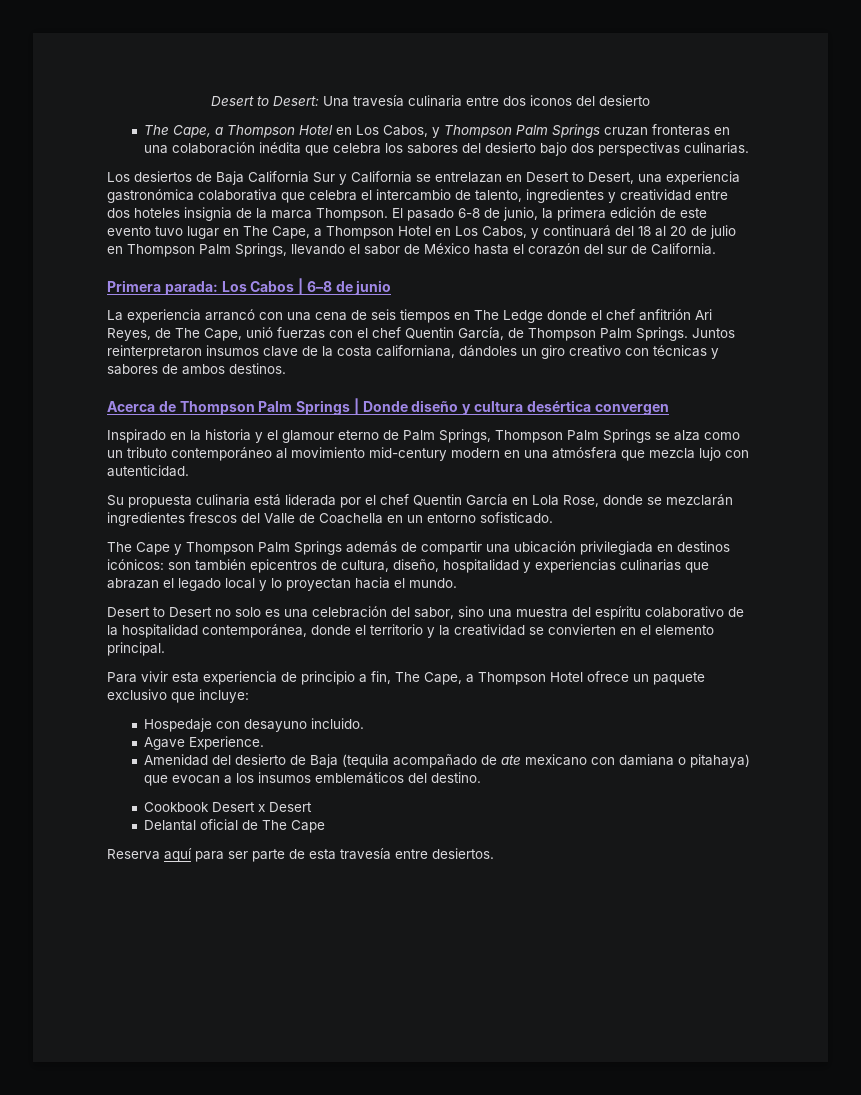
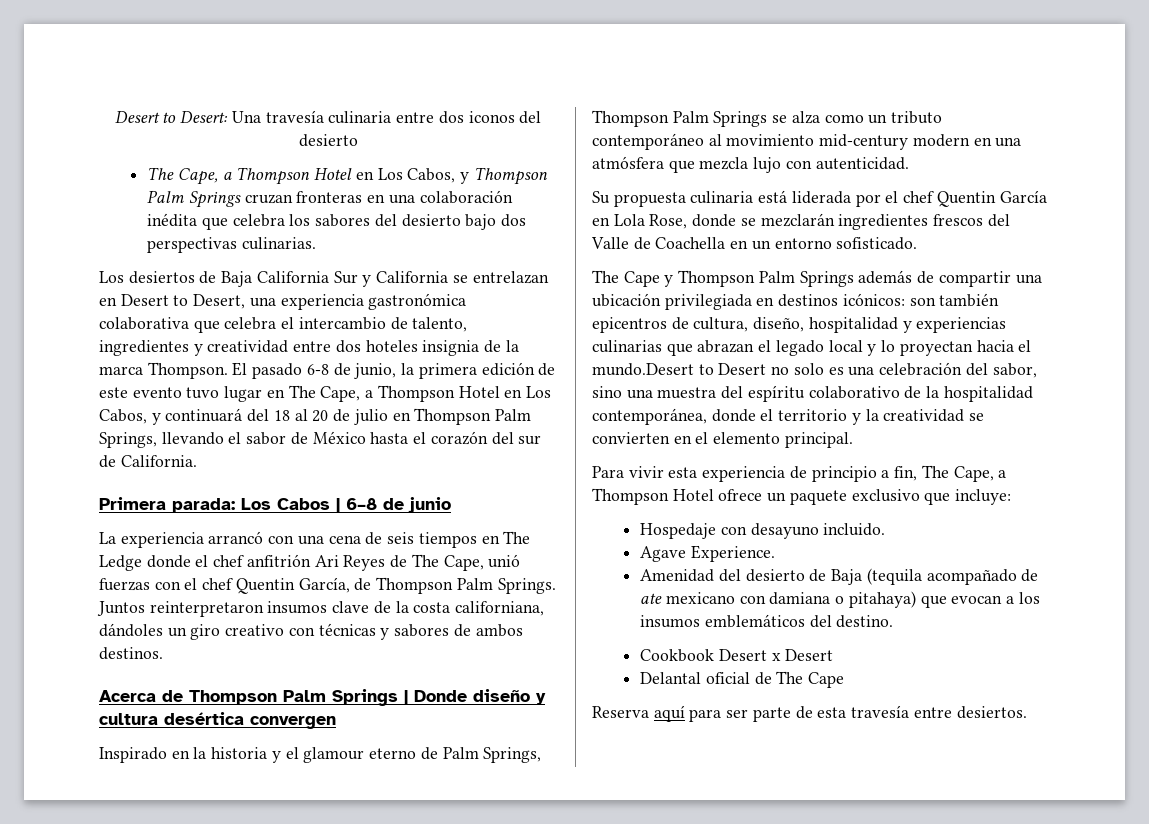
[107,328,151,341] Reyes, -> [343,555,386,571] Reyes
[409,578,457,588] [107,607,150,617] mundo. // Desert -> [592,363,694,376] mundo.Desert

